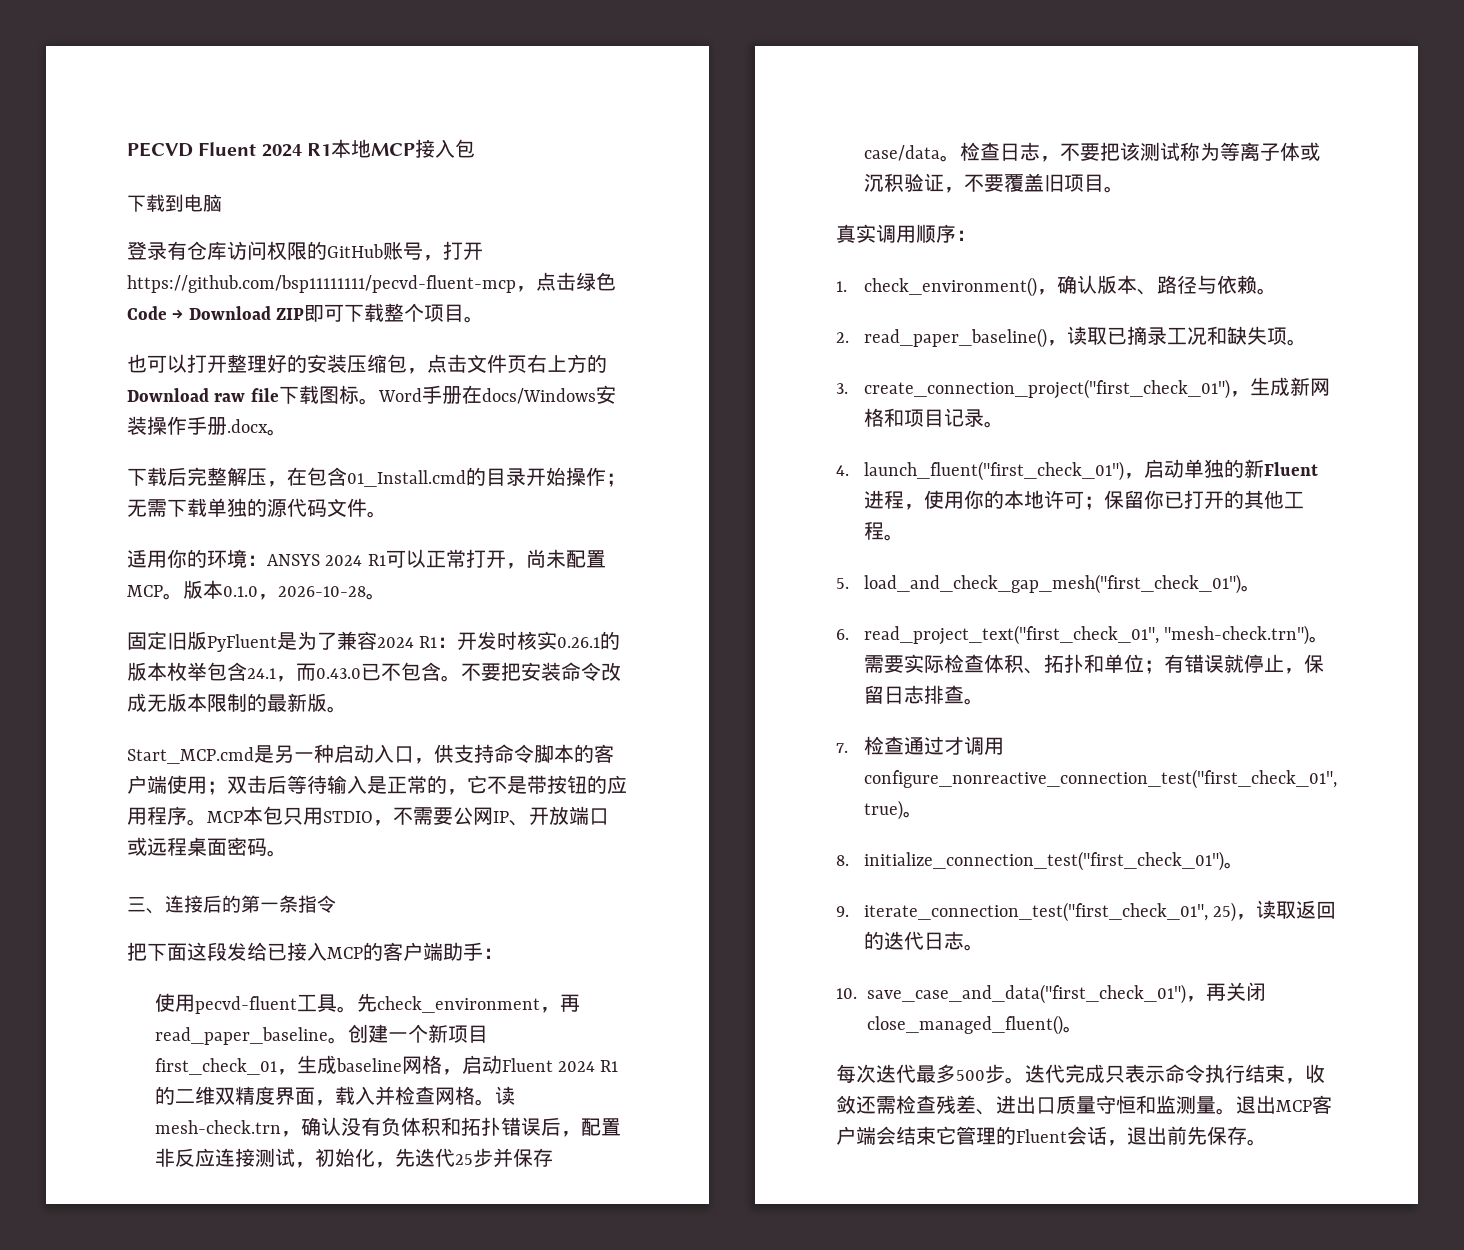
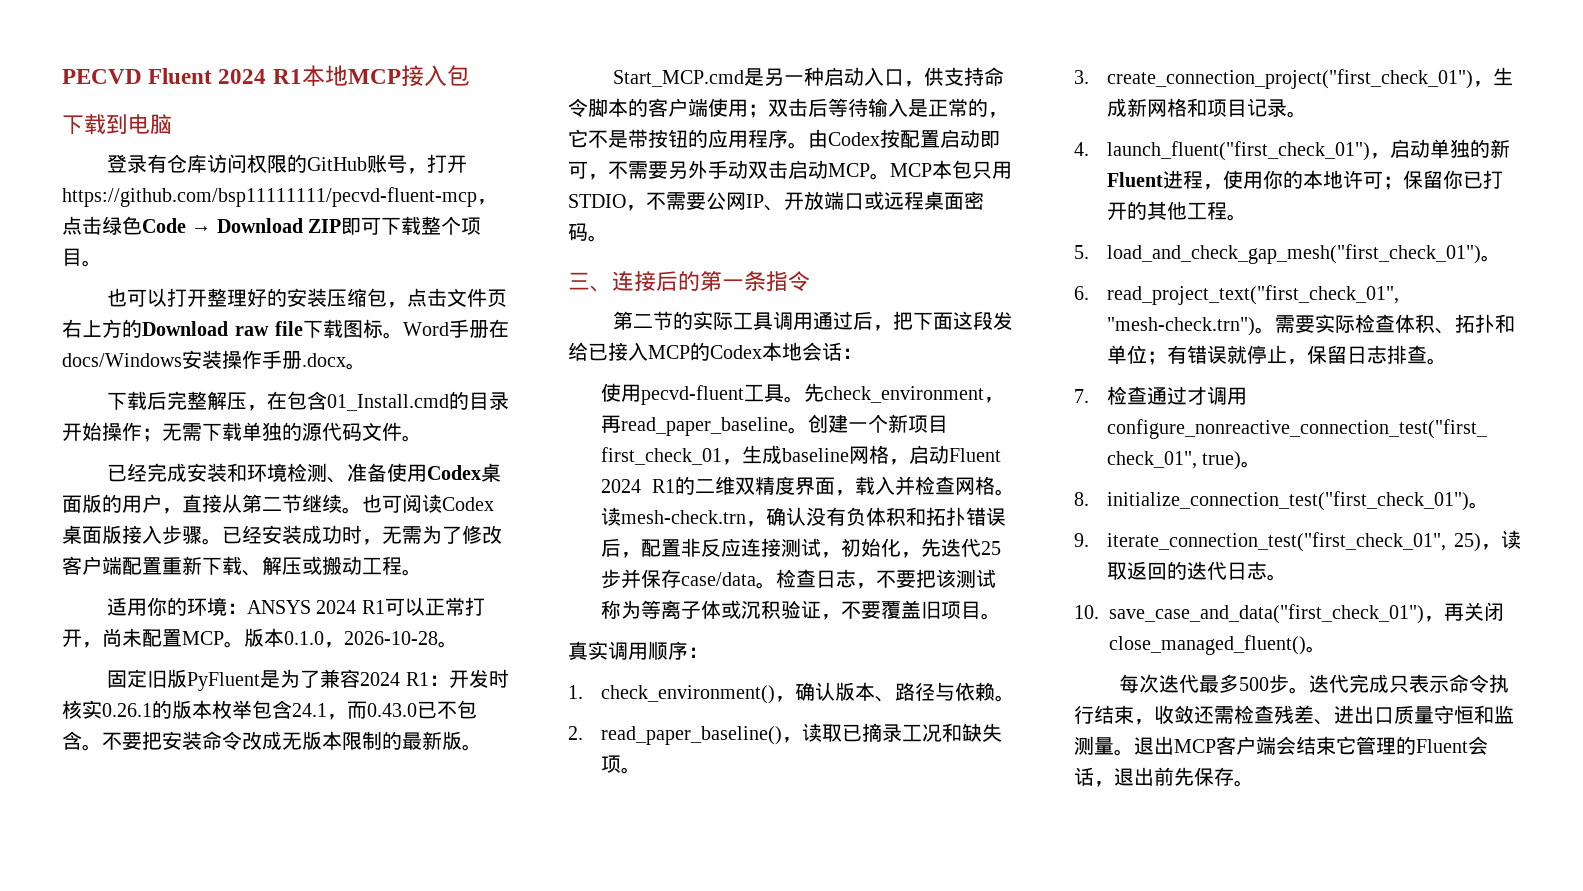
(387, 514) none -> [106,463,501,483] [62,494,494,514] [62,525,502,545] [62,556,422,576] // 已经完成安装和环境检测、准备使用Codex桌面版的用户，直接从第二节继续。也可阅读Codex桌面版接入步骤。已经安装成功时，无需为了修改客户端配置重新下载、解压或搬动工程。
(207, 822) none -> [808,129,1000,148] [568,160,890,180] 由Codex按配置启动即可，不需要另外手动双击启动MCP。
(336, 904) none -> [612,311,893,331] 第二节的实际工具调用通过后，
[383,942,483,961] 客户端助手 -> [710,342,842,361] Codex本地会话

